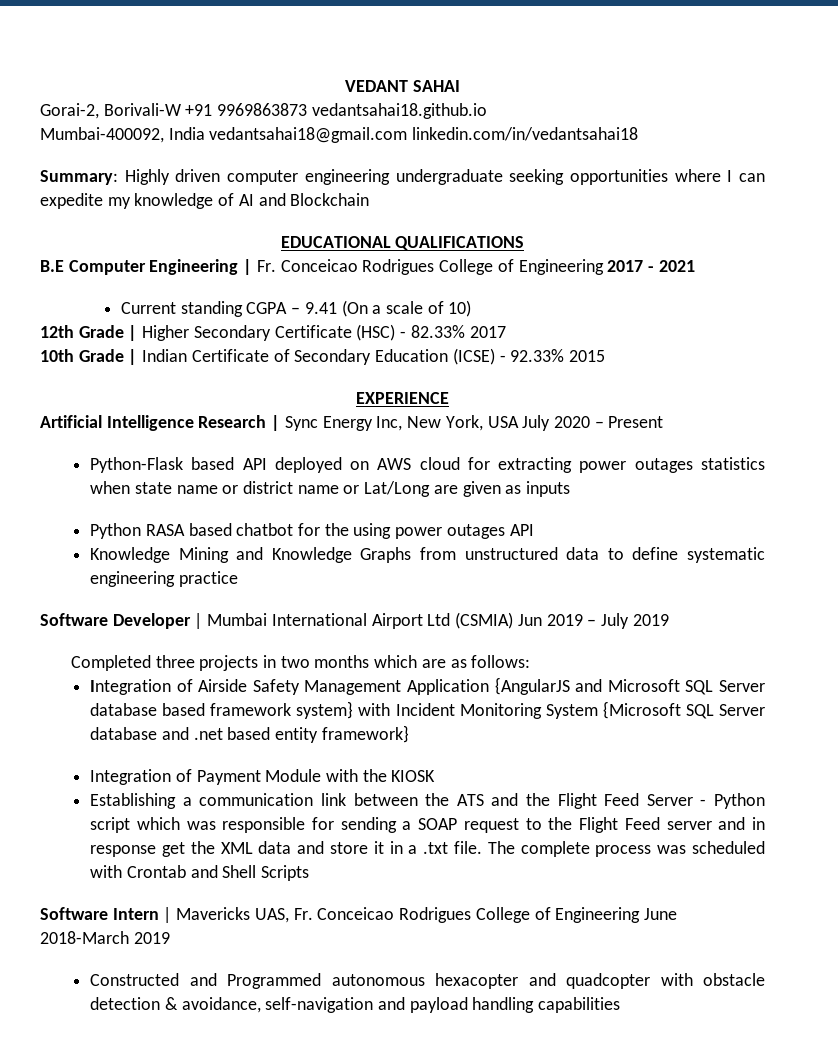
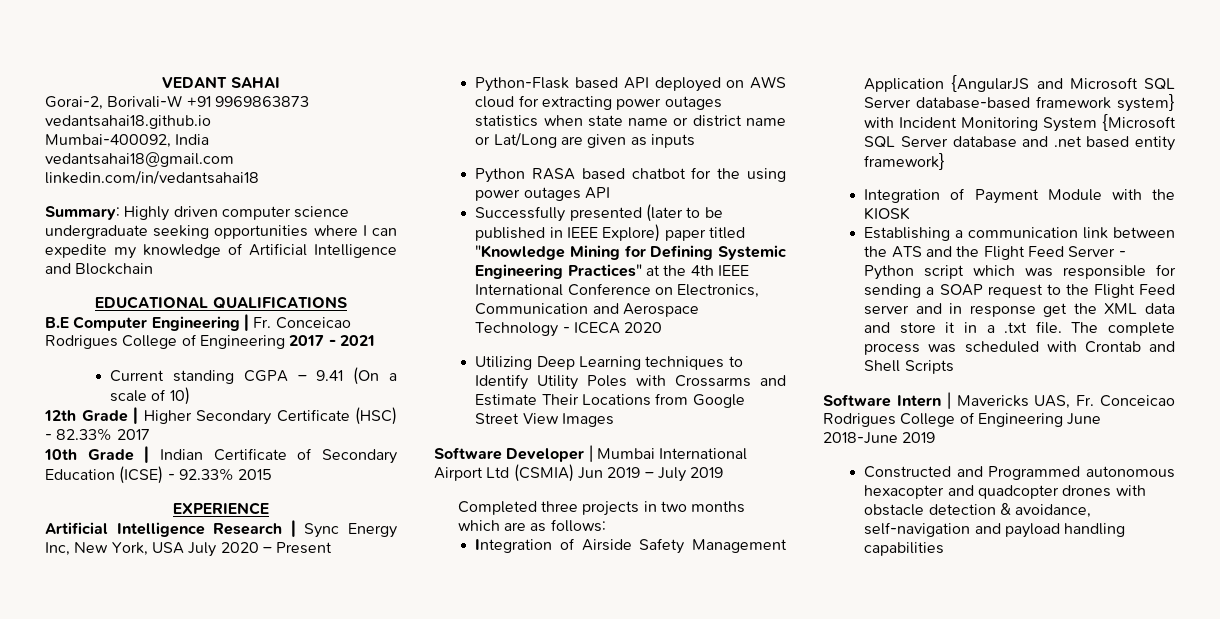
[304,169,390,185] engineering -> [294,206,350,218] science
[238,194,254,206] AI -> [249,243,397,258] Artificial Intelligence
[90,547,765,563] [90,571,238,587] Knowledge Mining and Knowledge Graphs from unstructured data to define systematic engineering practice -> [475,204,723,222] [475,224,745,242] [475,245,787,260] [475,264,749,279] [475,283,760,298] [475,303,699,317] [475,322,663,337] [475,356,743,370] [475,374,786,390] [475,393,745,408] [475,413,614,427] Successfully presented (later to be published in IEEE Explore) paper titled "Knowledge Mining for Defining Systemic Engineering Practices" at the 4th IEEE International Conference on Electronics, Communication and Aerospace Technology - ICECA 2020 // Utilizing Deep Learning techniques to Identify Utility Poles with Crossarms and Estimate Their Locations from Google Street View Images
[90,703,206,716] database based -> [916,97,1031,109] database-based
[40,931,129,944] 2018-March -> [823,432,898,444] 2018-June
(651, 981) none -> [1062,485,1112,497] drones

